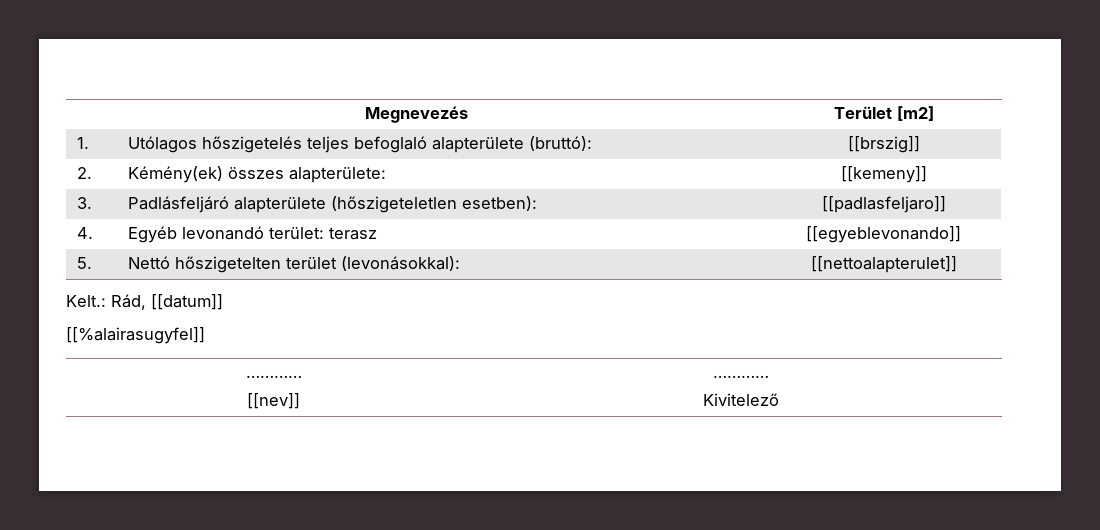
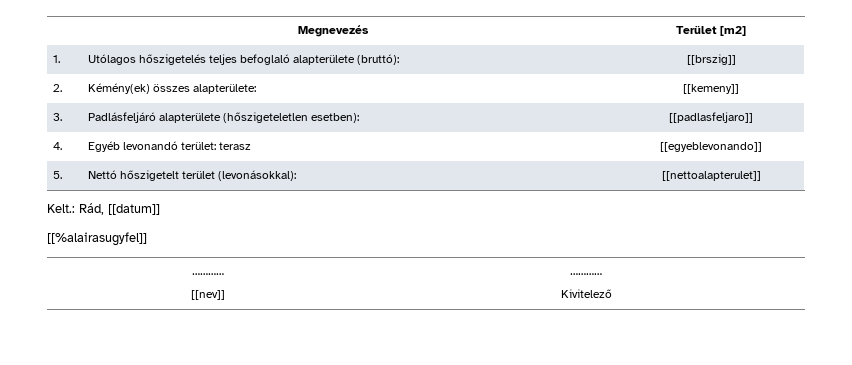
[174,256,281,273] hőszigetelten -> [120,170,180,181] hőszigetelt

